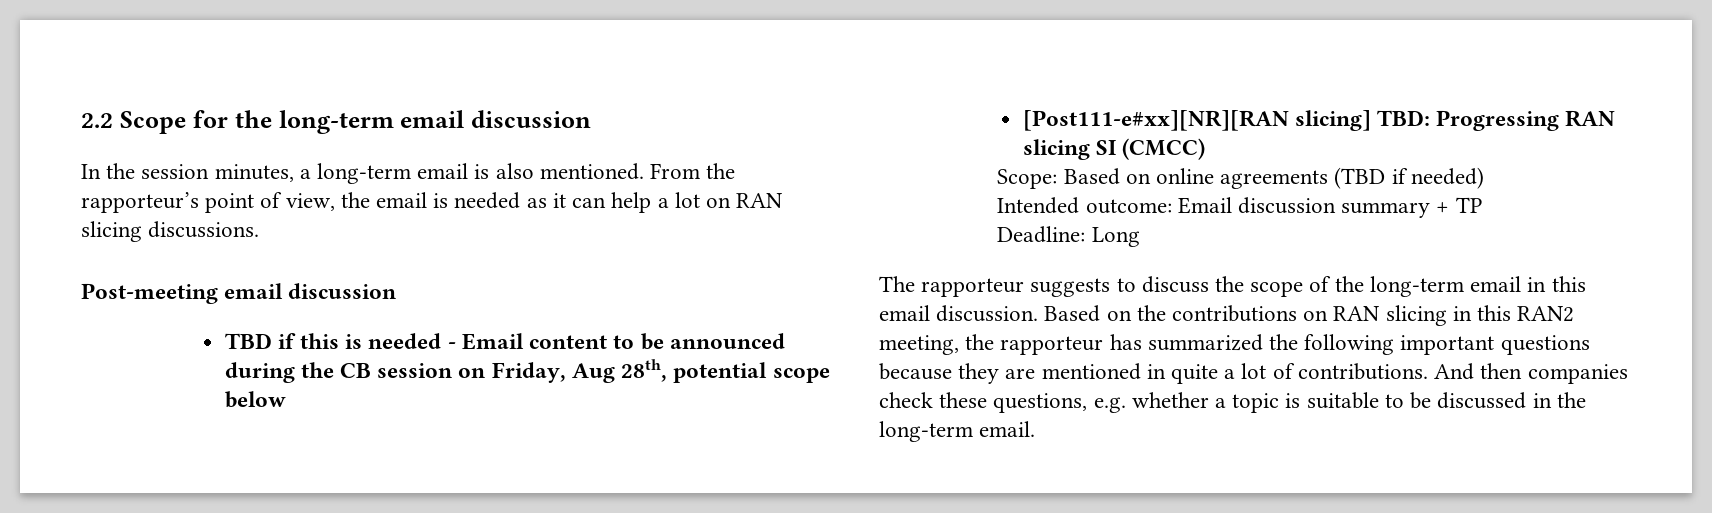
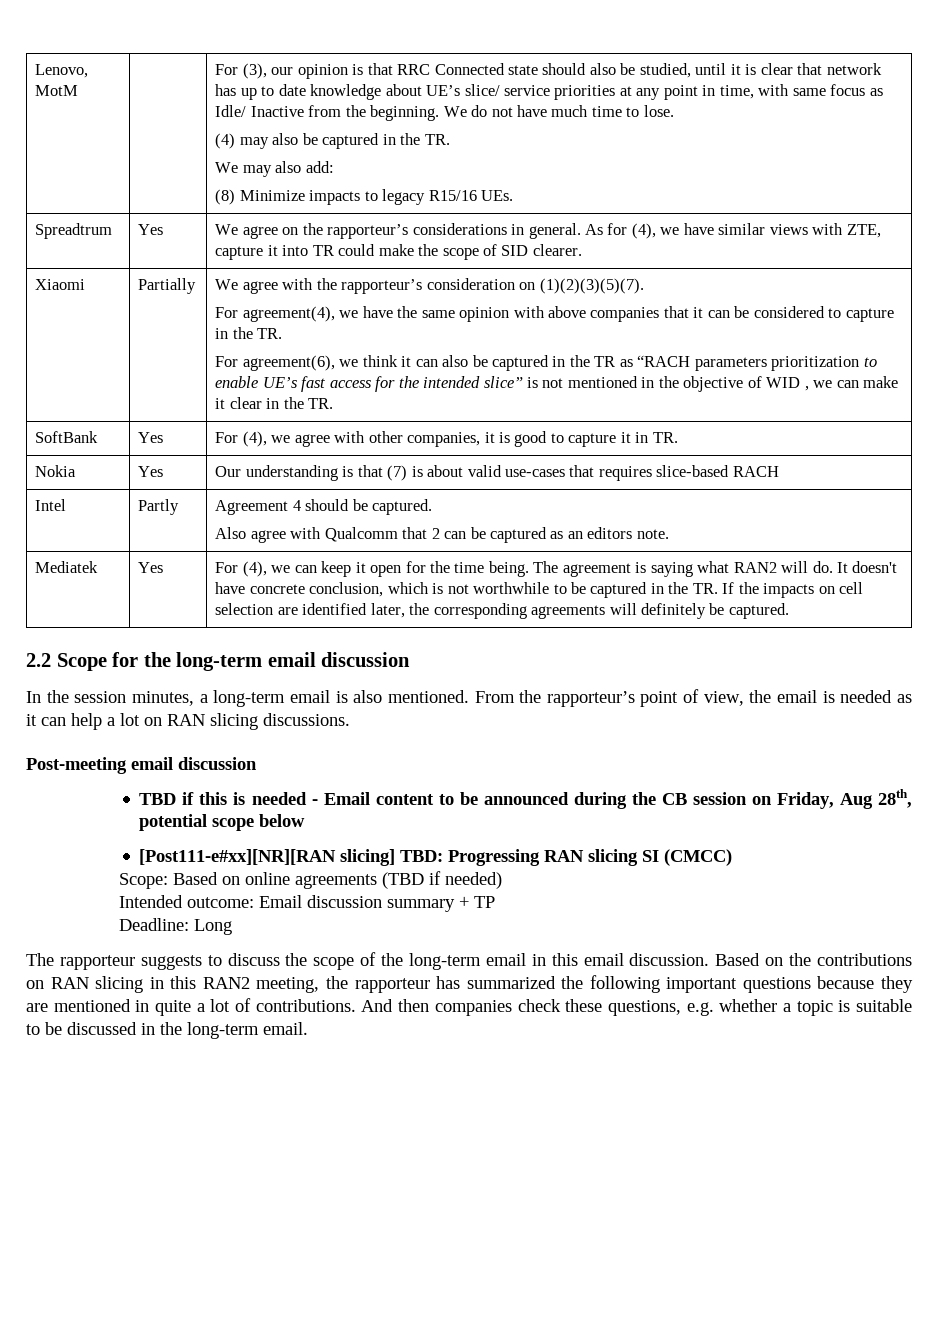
(81, 120) none -> [35,64,89,78] [35,85,79,96] [215,63,882,79] [215,84,883,100] [215,105,674,121] [215,133,450,149] [215,161,334,177] [215,189,514,205] [35,223,113,239] [138,224,164,235] [215,223,881,239] [215,244,582,260] [35,279,86,290] [138,278,197,294] [215,278,644,294] [215,306,894,322] [215,327,283,339] [215,355,877,371] [215,376,899,392] [215,397,334,409] [35,431,99,443] [138,432,164,443] [215,431,678,447] [35,465,77,477] [138,466,164,477] [215,465,779,481] [35,499,67,511] [138,499,180,515] [215,499,433,515] [215,527,669,543] [35,561,99,573] [138,562,164,573] [215,561,898,577] [215,582,864,598] [215,603,789,619] Lenovo, MotM | | For (3), our opinion is that RRC Connected state should also be studied, until it is clear that network has up to date knowledge about UE’s slice/ service priorities at any point in time, with same focus as Idle/ Inactive from the beginning. We do not have much time to lose. // (4) may also be captured in the TR. // We may also add: // (8) Minimize impacts to legacy R15/16 UEs. // Spreadtrum | Yes | We agree on the rapporteur’s considerations in general. As for (4), we have similar views with ZTE, capture it into TR could make the scope of SID clearer. // Xiaomi | Partially | We agree with the rapporteur’s consideration on (1)(2)(3)(5)(7). // For agreement(4), we have the same opinion with above companies that it can be considered to capture in the TR. // For agreement(6), we think it can also be captured in the TR as “RACH parameters prioritization to enable UE’s fast access for the intended slice” is not mentioned in the objective of WID , we can make it clear in the TR. // SoftBank | Yes | For (4), we agree with other companies, it is good to capture it in TR. // Nokia | Yes | Our understanding is that (7) is about valid use-cases that requires slice-based RACH // Intel | Partly | Agreement 4 should be captured. // Also agree with Qualcomm that 2 can be captured as an editors note. // Mediatek | Yes | For (4), we can keep it open for the time being. The agreement is saying what RAN2 will do. It doesn't have concrete conclusion, which is not worthwhile to be captured in the TR. If the impacts on cell selection are identified later, the corresponding agreements will definitely be captured. //

